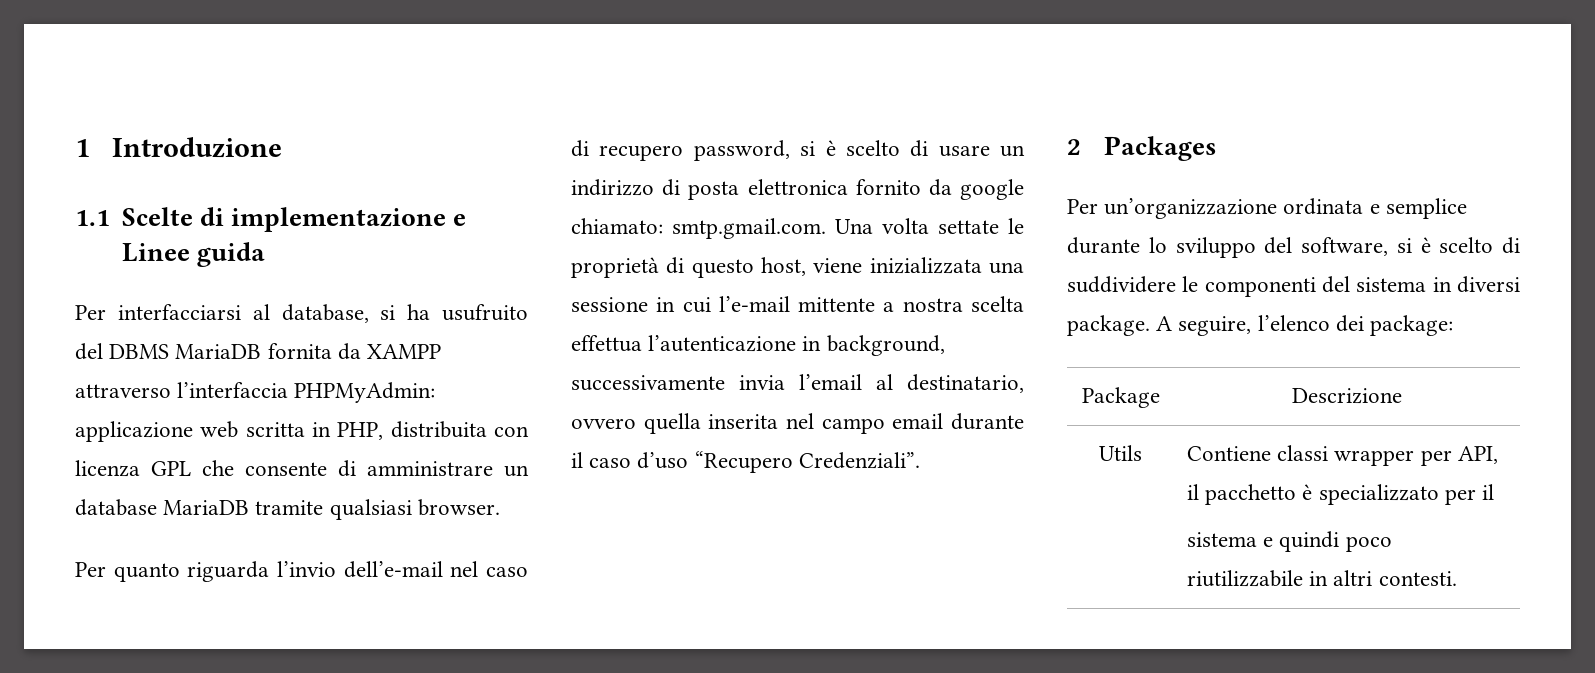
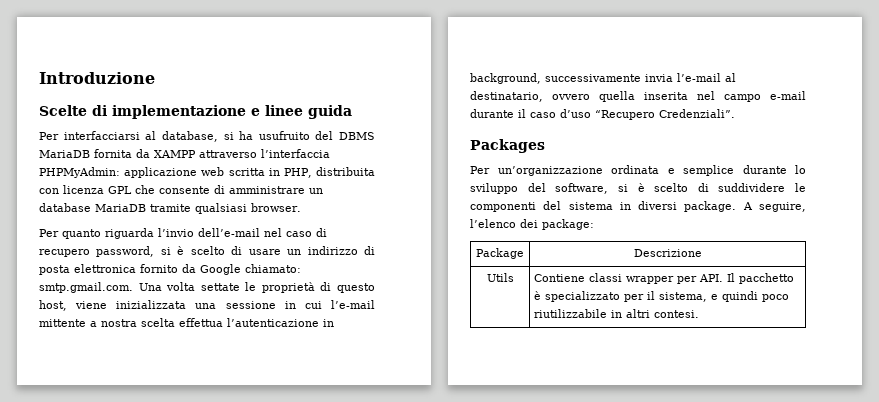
[75,139,90,157] 1 -> (39, 78) none
[75,210,110,226] 1.1 -> (155, 78) none
[121,243,190,262] Linee -> [265,105,303,116] linee
[960,179,1024,200] google -> [200,264,241,275] Google
[799,374,862,390] l’email -> [677,73,721,82] l’e-mail
[892,413,944,429] email -> [770,91,806,100] e-mail
[1067,139,1081,155] 2 -> (735, 113) none
[1457,446,1498,464] [1186,484,1199,500] API, il -> [699,273,736,282] API. Il
[1186,532,1257,547] // sistema -> [659,292,708,302] sistema,
[1378,571,1457,586] contesti. -> [654,310,700,318] contesi.

